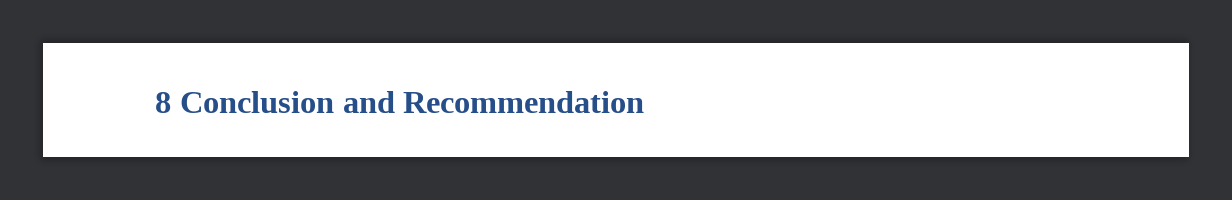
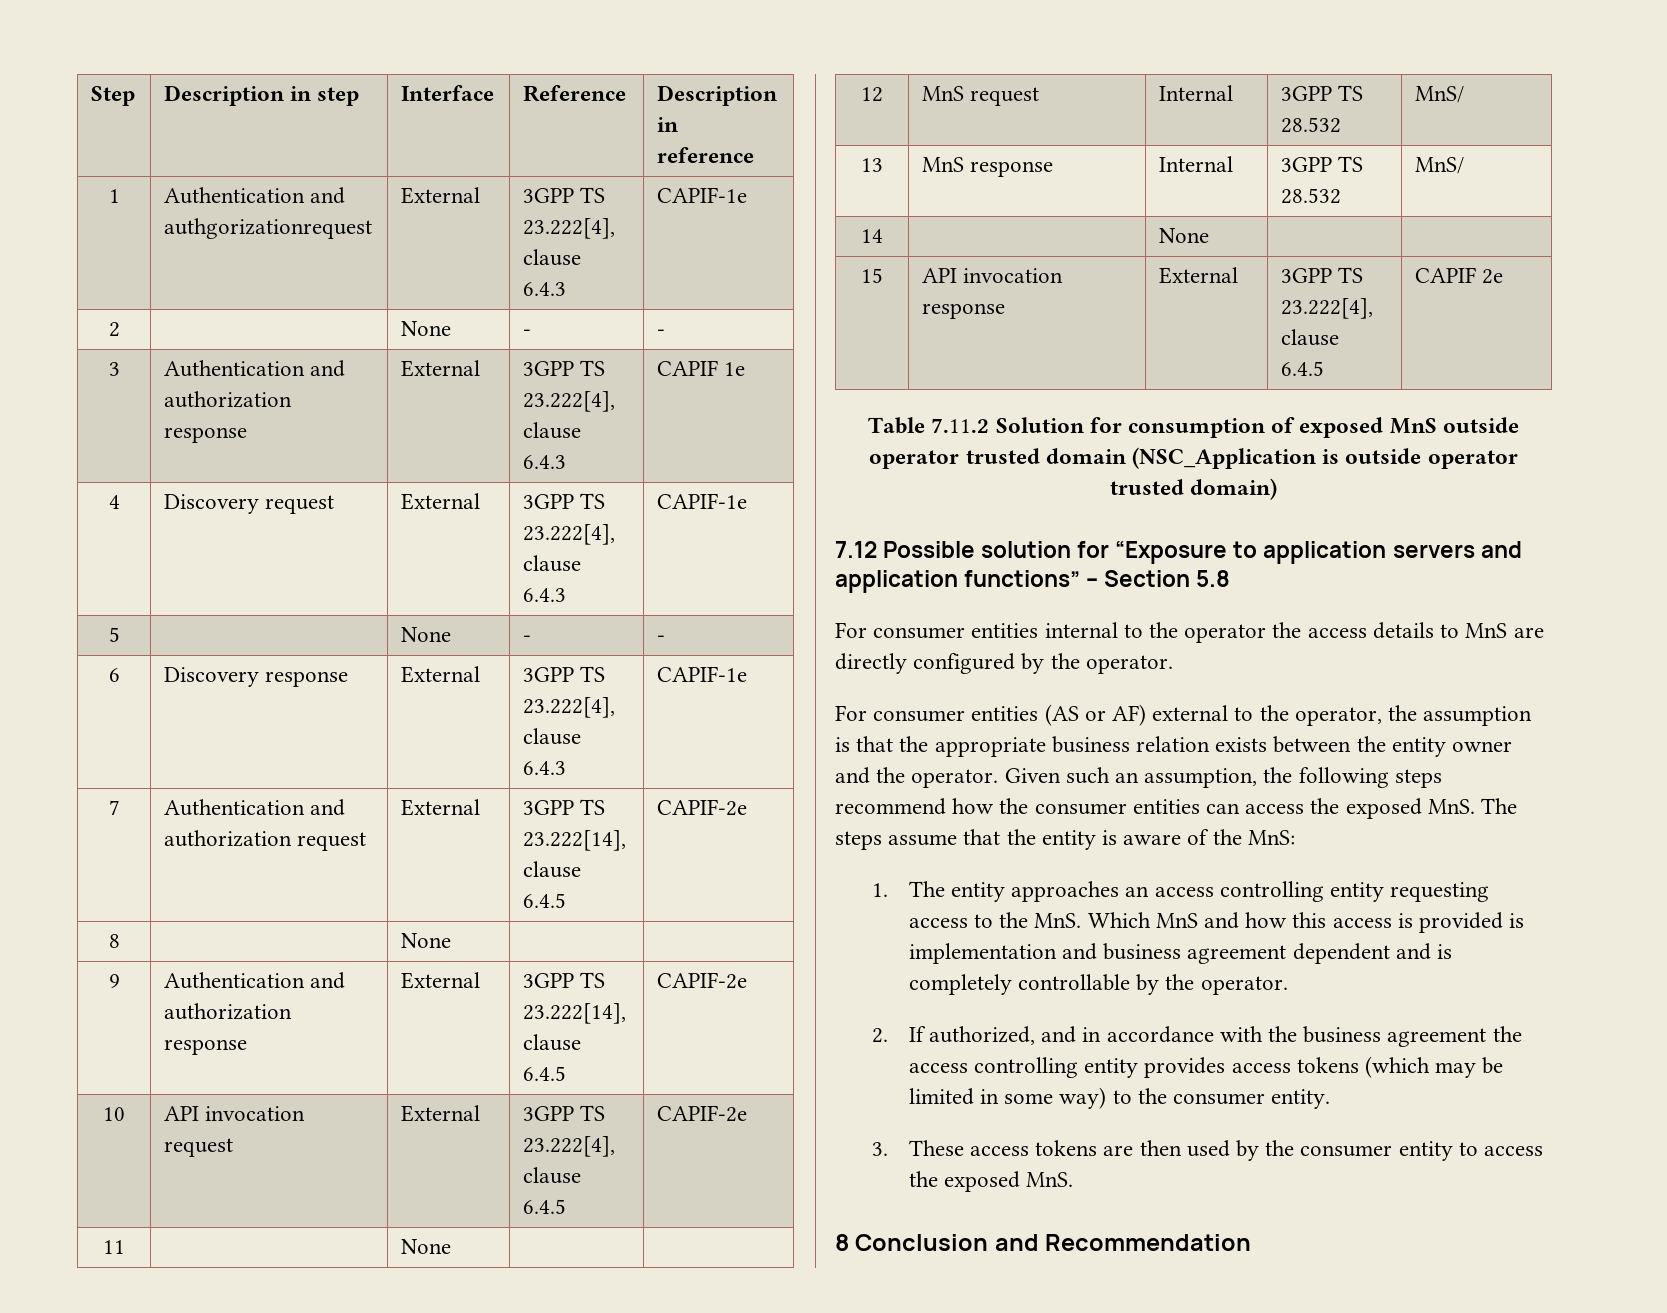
(155, 102) none -> [91,86,136,106] [164,85,360,106] [401,85,495,101] [523,85,627,102] [657,85,778,106] [657,117,679,132] [657,147,755,163] [108,189,120,203] [164,187,346,204] [164,218,373,239] [401,187,481,204] [523,187,606,203] [523,218,616,239] [523,249,582,266] [523,282,567,296] [657,187,748,203] [108,322,120,337] [401,321,452,336] [523,329,532,336] [657,329,666,336] [108,362,120,376] [164,360,346,377] [164,391,293,408] [164,427,248,443] [401,360,481,377] [523,360,606,376] [523,391,616,412] [523,422,582,439] [523,455,567,469] [657,360,746,376] [108,495,120,509] [164,494,335,514] [401,493,481,510] [523,493,606,509] [523,524,616,545] [523,555,582,572] [523,588,567,602] [657,493,748,509] [108,627,120,642] [401,627,452,642] [523,635,532,642] [657,635,666,642] [108,668,120,682] [164,667,349,687] [401,666,481,683] [523,666,606,682] [523,697,616,718] [523,728,582,745] [523,761,567,775] [657,666,748,682] [108,800,120,815] [164,799,346,816] [164,830,367,851] [401,799,481,816] [523,799,606,815] [523,830,627,851] [523,861,582,878] [523,893,567,908] [657,799,748,816] [108,934,120,948] [401,933,452,948] [108,974,120,988] [164,972,346,989] [164,1003,293,1020] [164,1039,248,1055] [401,972,481,989] [523,972,606,988] [523,1003,627,1024] [523,1034,582,1051] [523,1066,567,1081] [657,972,748,989] [103,1107,125,1121] [164,1106,306,1121] [164,1138,234,1157] [401,1105,481,1122] [523,1105,606,1121] [523,1136,616,1157] [523,1167,582,1184] [523,1199,567,1214] [657,1105,748,1122] [103,1240,125,1254] [401,1239,452,1254] [861,87,883,102] [922,86,1040,106] [1159,85,1234,101] [1281,85,1364,101] [1281,117,1342,133] [1415,86,1465,103] [861,158,883,172] [922,157,1054,177] [1159,156,1234,172] [1281,156,1364,172] [1281,188,1342,204] [1415,157,1465,174] [861,229,883,243] [1159,228,1210,243] [861,268,883,283] [922,268,1064,283] [922,303,1006,319] [1159,267,1239,284] [1281,267,1364,283] [1281,298,1374,319] [1281,329,1340,346] [1281,361,1325,376] [1415,267,1504,284] [868,417,1519,438] [869,447,1518,469] [1109,478,1278,500] [835,540,1522,564] [835,570,1231,593] [835,622,1544,643] [835,653,1173,674] [835,704,1533,726] [835,736,1513,757] [835,767,1442,788] [835,798,1518,819] [835,829,1295,850] [871,881,1490,902] [908,912,1525,933] [908,943,1452,964] [908,974,1288,995] [871,1026,1522,1047] [908,1056,1504,1078] [908,1087,1331,1109] [871,1140,1543,1161] [908,1171,1074,1192] Step | Description in step | Interface | Reference | Description in reference // 1 | Authentication and authgorizationrequest | External | 3GPP TS 23.222[4], clause 6.4.3 | CAPIF-1e // 2 | | None | - | - // 3 | Authentication and authorization response | External | 3GPP TS 23.222[4], clause 6.4.3 | CAPIF 1e // 4 | Discovery request | External | 3GPP TS 23.222[4], clause 6.4.3 | CAPIF-1e // 5 | | None | - | - // 6 | Discovery response | External | 3GPP TS 23.222[4], clause 6.4.3 | CAPIF-1e // 7 | Authentication and authorization request | External | 3GPP TS 23.222[14], clause 6.4.5 | CAPIF-2e // 8 | | None | | // 9 | Authentication and authorization response | External | 3GPP TS 23.222[14], clause 6.4.5 | CAPIF-2e // 10 | API invocation request | External | 3GPP TS 23.222[4], clause 6.4.5 | CAPIF-2e // 11 | | None | | // 12 | MnS request | Internal | 3GPP TS 28.532 | MnS/ // 13 | MnS response | Internal | 3GPP TS 28.532 | MnS/ // 14 | | None | | // 15 | API invocation response | External | 3GPP TS 23.222[4], clause 6.4.5 | CAPIF 2e // Table 7.11.2 Solution for consumption of exposed MnS outside operator trusted domain (NSC_Application is outside operator trusted domain) // 7.12 Possible solution for “Exposure to application servers and application functions” – Section 5.8 // For consumer entities internal to the operator the access details to MnS are directly configured by the operator. // For consumer entities (AS or AF) external to the operator, the assumption is that the appropriate business relation exists between the entity owner and the operator. Given such an assumption, the following steps recommend how the consumer entities can access the exposed MnS. The steps assume that the entity is aware of the MnS: // 1. The entity approaches an access controlling entity requesting access to the MnS. Which MnS and how this access is provided is implementation and business agreement dependent and is completely controllable by the operator. // 2. If authorized, and in accordance with the business agreement the access controlling entity provides access tokens (which may be limited in some way) to the consumer entity. // 3. These access tokens are then used by the consumer entity to access the exposed MnS. //

